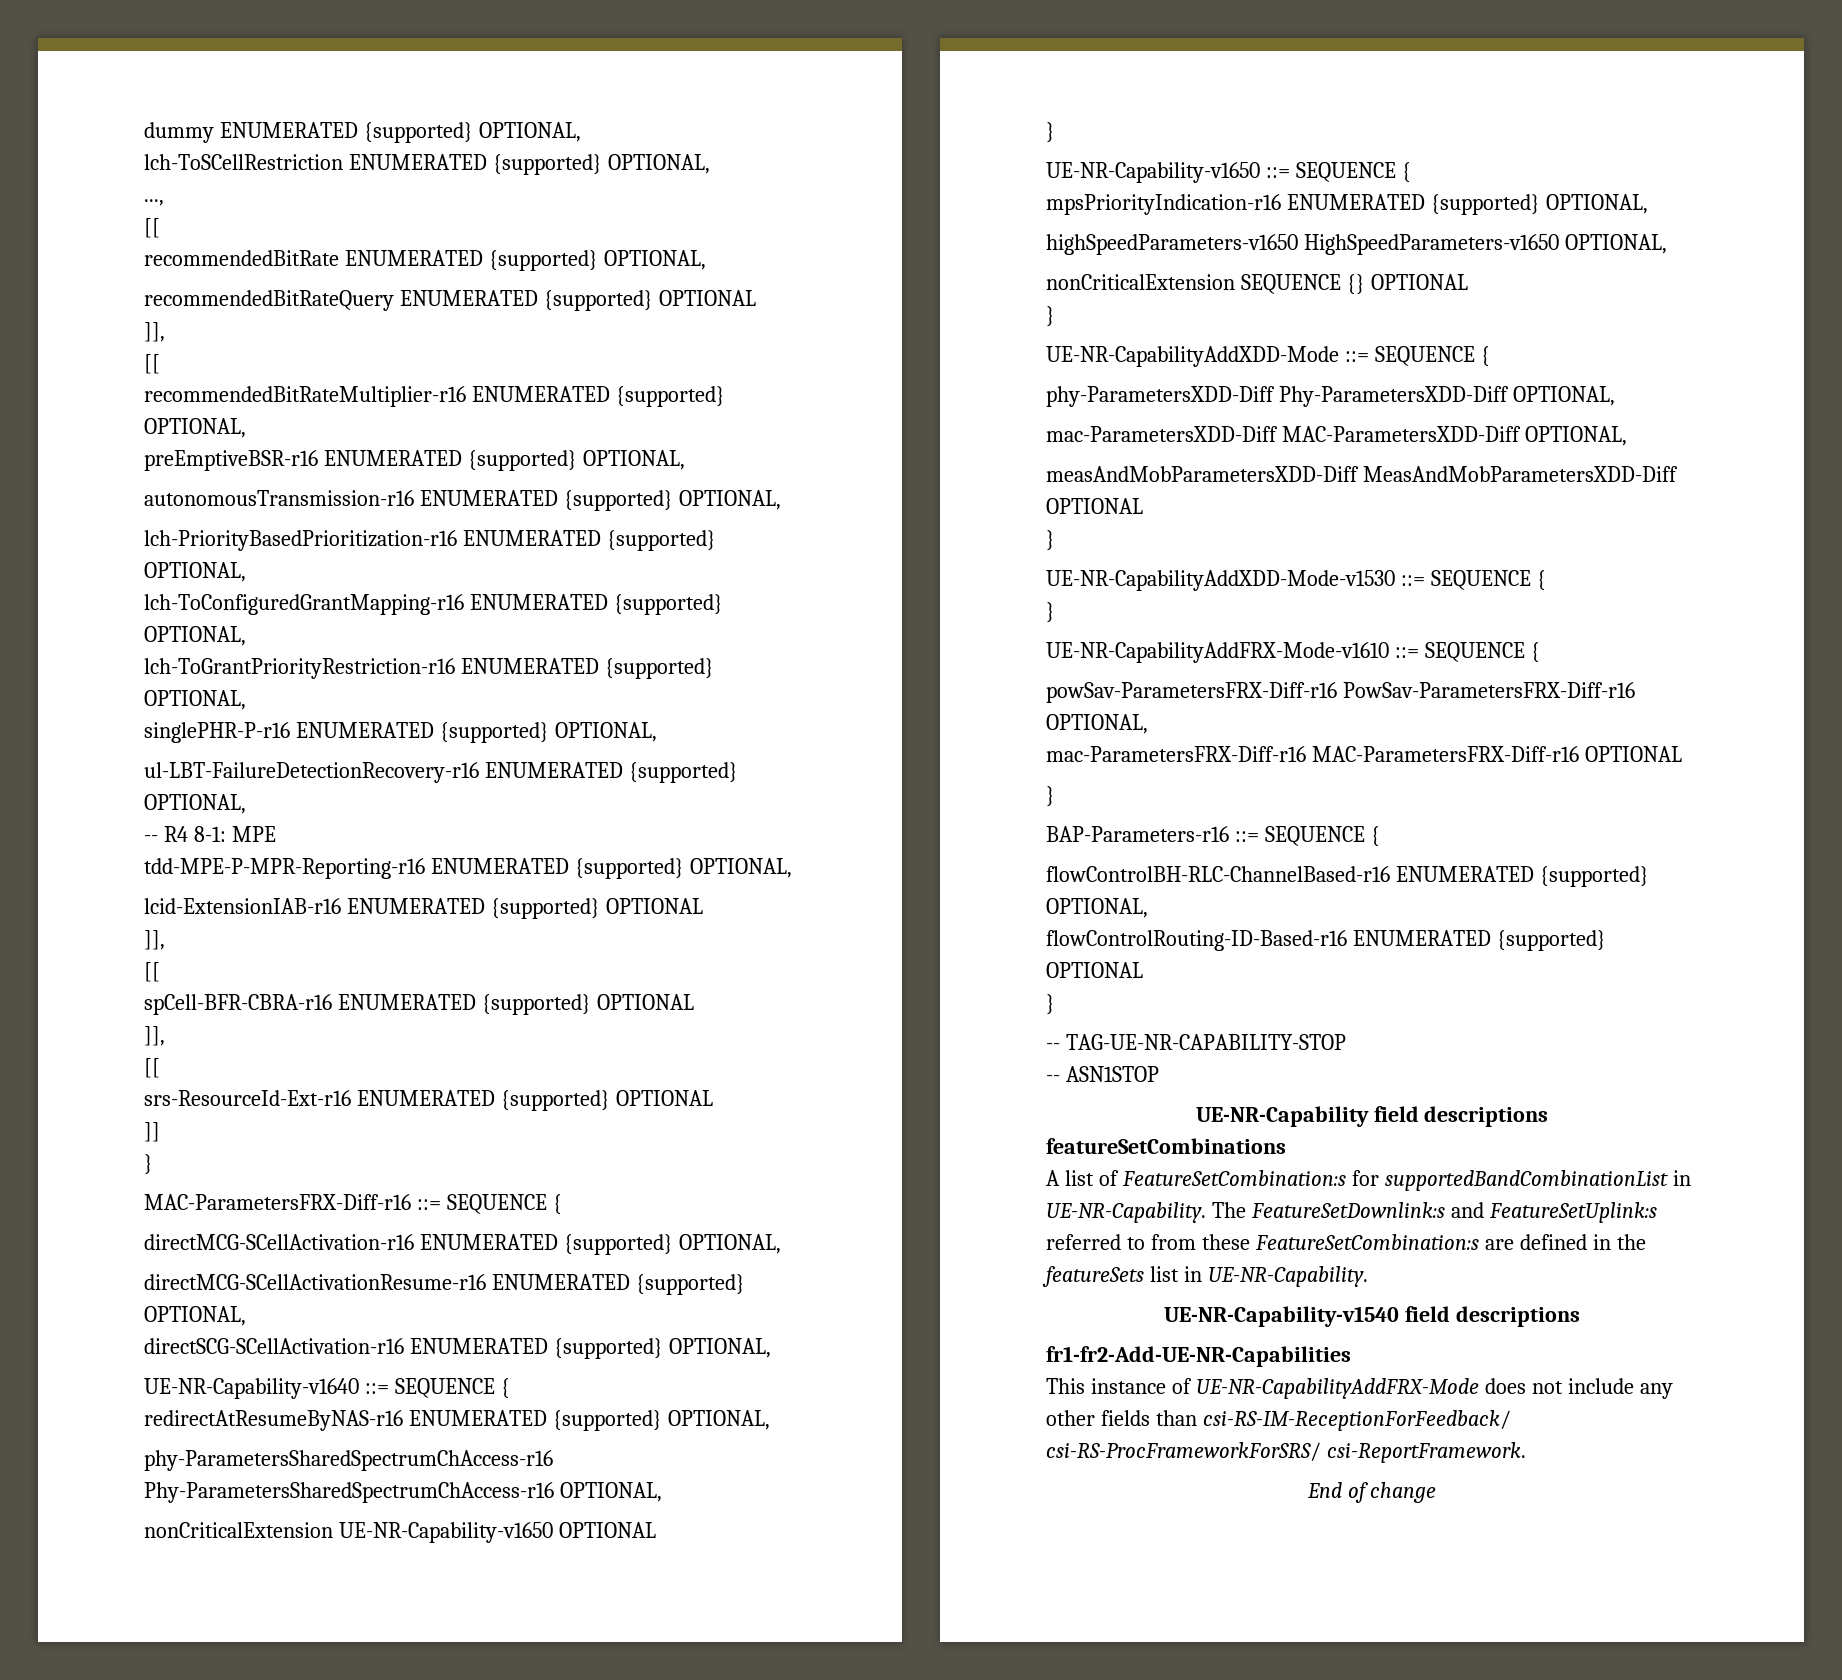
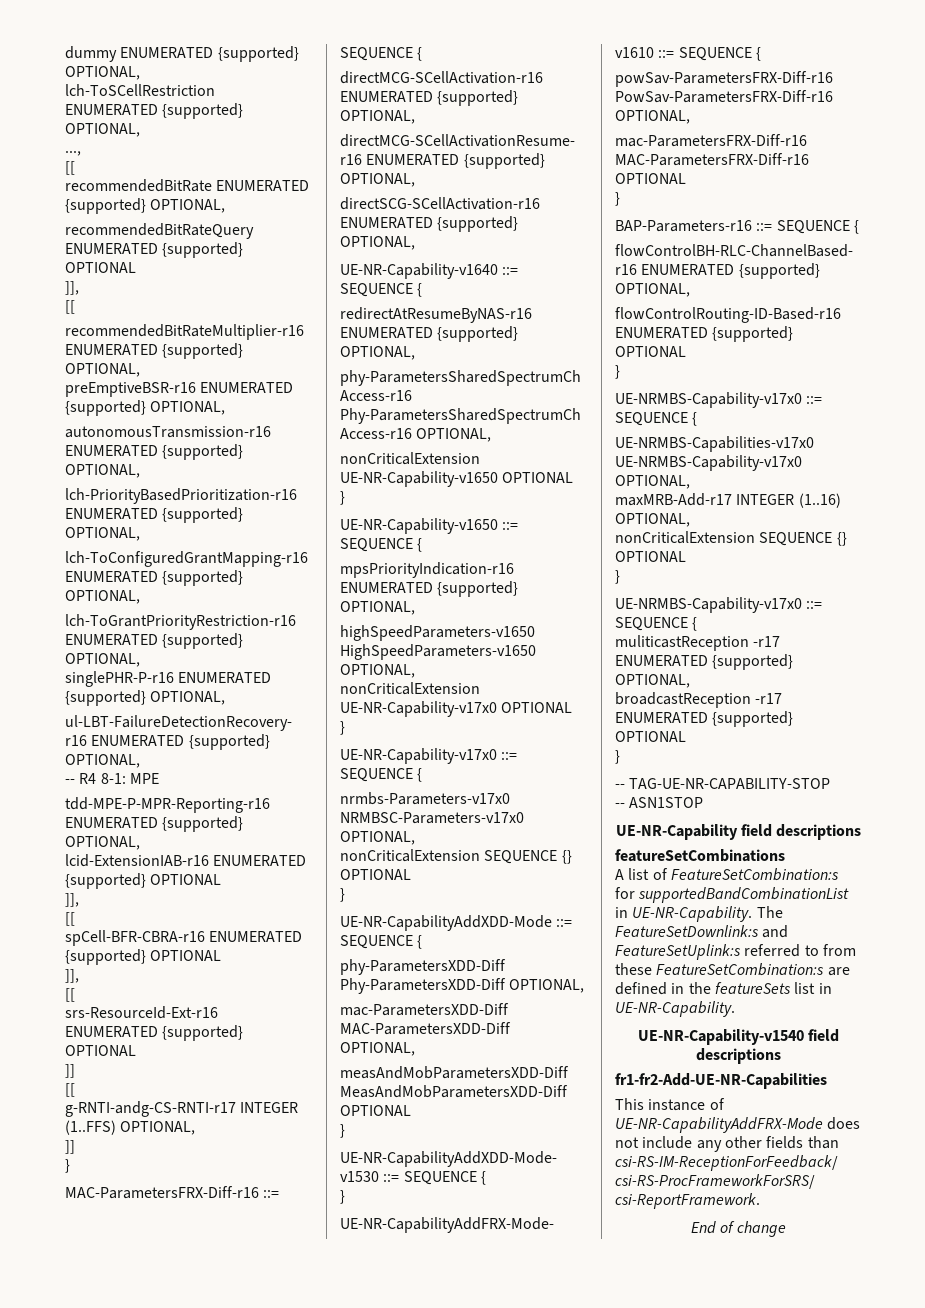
(160, 1132) none -> [65,1083,75,1097] [65,1101,299,1117] [65,1120,196,1135] [65,1140,75,1154] // [[ // g-RNTI-andg-CS-RNTI-r17 INTEGER (1..FFS) OPTIONAL, // ]]
(1667, 244) none -> [340,682,480,695] [340,701,573,717] [340,721,345,735] [340,748,518,764] [340,768,423,782] [340,792,510,805] [340,812,524,824] [340,831,415,845] // nonCriticalExtension UE-NR-Capability-v17x0 OPTIONAL // } // UE-NR-Capability-v17x0 ::= SEQUENCE { // nrmbs-Parameters-v17x0 NRMBSC-Parameters-v17x0 OPTIONAL,
(1055, 1004) none -> [615,392,823,408] [615,412,698,426] [615,436,814,452] [615,455,802,471] [615,475,690,489] [615,493,841,508] [615,513,690,527] [615,531,847,546] [615,551,686,562] [615,570,620,584] [615,597,823,613] [615,617,698,631] [615,635,781,651] [615,654,794,670] [615,674,690,688] [615,692,783,708] [615,711,794,727] [615,731,686,742] [615,750,620,764] // UE-NRMBS-Capability-v17x0 ::= SEQUENCE { // UE-NRMBS-Capabilities-v17x0 UE-NRMBS-Capability-v17x0 OPTIONAL, // maxMRB-Add-r17 INTEGER (1..16) OPTIONAL, // nonCriticalExtension SEQUENCE {} OPTIONAL // } // UE-NRMBS-Capability-v17x0 ::= SEQUENCE { // muliticastReception -r17 ENUMERATED {supported} OPTIONAL, // broadcastReception -r17 ENUMERATED {supported} OPTIONAL // }

